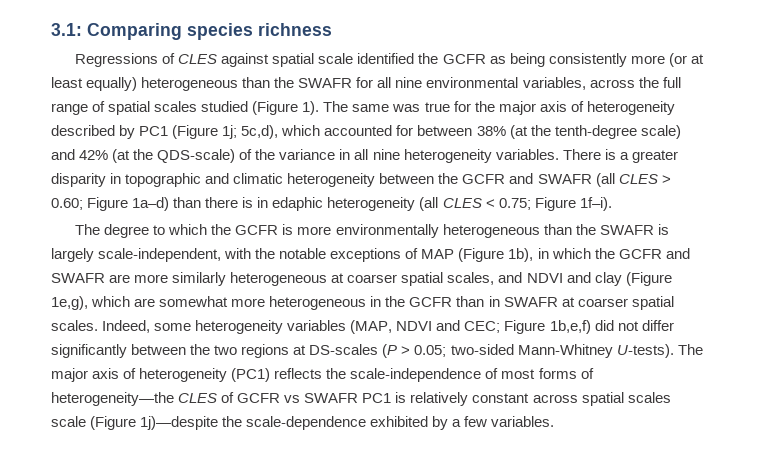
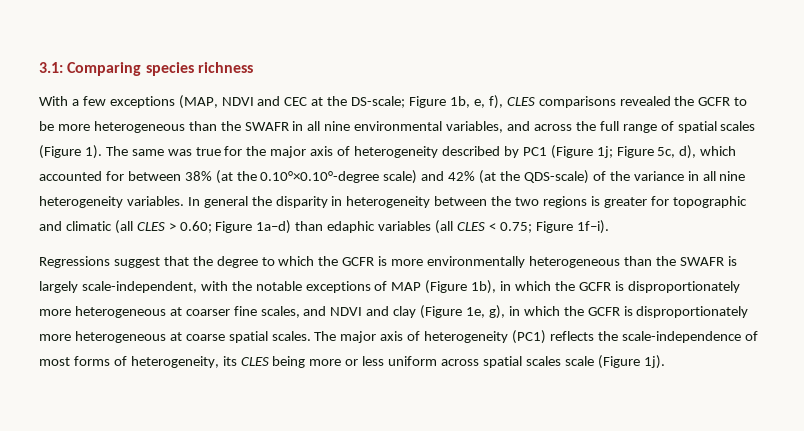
[75,53,704,67] [51,77,374,91] Regressions of CLES against spatial scale identified the GCFR as being consistently more (or at least equally) heterogeneous than the SWAFR for -> [39,95,748,109] [39,121,304,133] With a few exceptions (MAP, NDVI and CEC at the DS-scale; Figure 1b, e, f), CLES comparisons revealed the GCFR to be more heterogeneous than the SWAFR in
(586, 83) none -> [507,121,531,131] and
[201,101,249,112] studied -> (756, 126) none
[241,125,279,139] 5c,d), -> [616,145,697,159] Figure 5c, d),
[554,125,637,139] tenth-degree -> [260,171,380,183] 0.10°×0.10°-degree
[562,149,678,163] [51,173,592,187] There is a greater disparity in topographic and climatic heterogeneity between the GCFR and SWAFR -> [187,196,747,208] [39,221,112,231] In general the disparity in heterogeneity between the two regions is greater for topographic and climatic
[205,197,416,211] there is in edaphic heterogeneity -> [327,221,432,233] edaphic variables
[75,224,101,235] The -> [39,256,213,268] Regressions suggest that the
[665,248,690,259] [51,272,227,286] and SWAFR are more similarly -> [614,281,740,293] [39,309,71,316] is disproportionately more
[401,272,444,286] spatial -> [233,306,257,316] fine
[51,296,674,310] [51,320,674,334] [51,344,674,358] 1e,g), which are somewhat more heterogeneous in the GCFR than in SWAFR at coarser spatial scales. Indeed, some heterogeneity variables (MAP, NDVI and CEC; Figure 1b,e,f) did not differ significantly between the two regions at DS-scales (P > 0.05; two-sided Mann-Whitney U-tests). -> [466,305,749,319] [39,331,311,343] 1e, g), in which the GCFR is disproportionately more heterogeneous at coarse spatial scales.
[51,392,530,406] heterogeneity—the CLES of GCFR vs SWAFR PC1 is relatively constant -> [130,356,438,368] heterogeneity, its CLES being more or less uniform
[140,416,555,430] 1j)—despite the scale-dependence exhibited by a few variables. -> [643,355,665,369] 1j).

